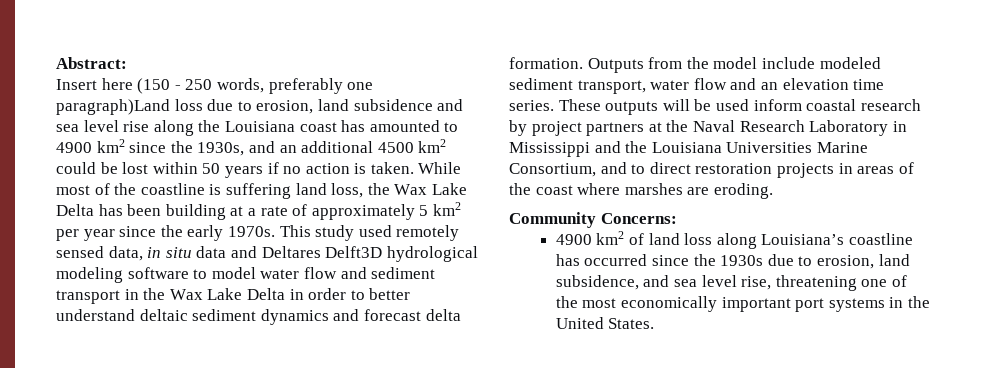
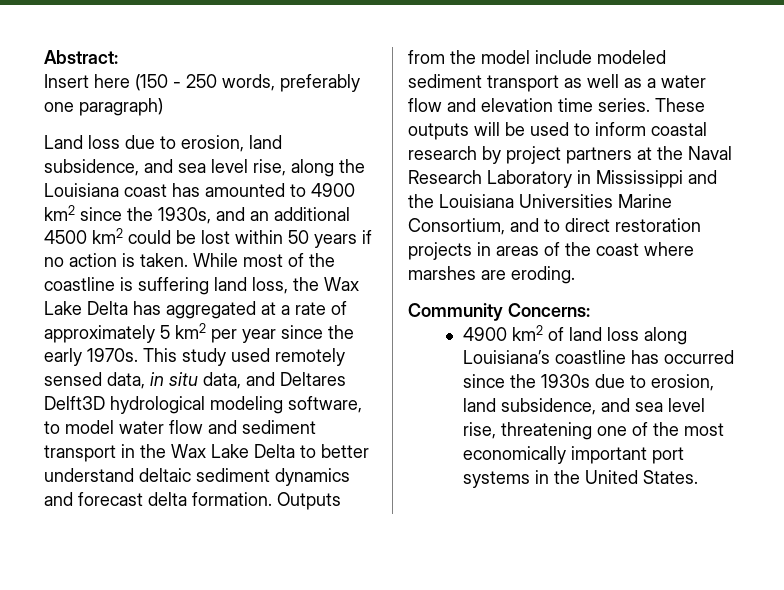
[56,99,170,115] paragraph)Land -> [79,98,163,116] [44,135,83,149] paragraph) // Land
[353,99,464,111] [56,120,150,132] subsidence and sea level rise -> [44,159,286,176] subsidence, and sea level rise,
[127,204,226,220] been building -> [166,301,256,319] aggregated
[196,246,227,258] data -> [203,372,241,389] data,
[127,267,189,279] software -> [288,396,362,413] software,
[289,288,347,300] in order -> (295, 451) none
[577,78,778,94] transport, water flow and an -> [487,74,706,92] [408,98,476,112] transport as well as a water flow and
(749, 105) none -> [574,123,590,136] to

